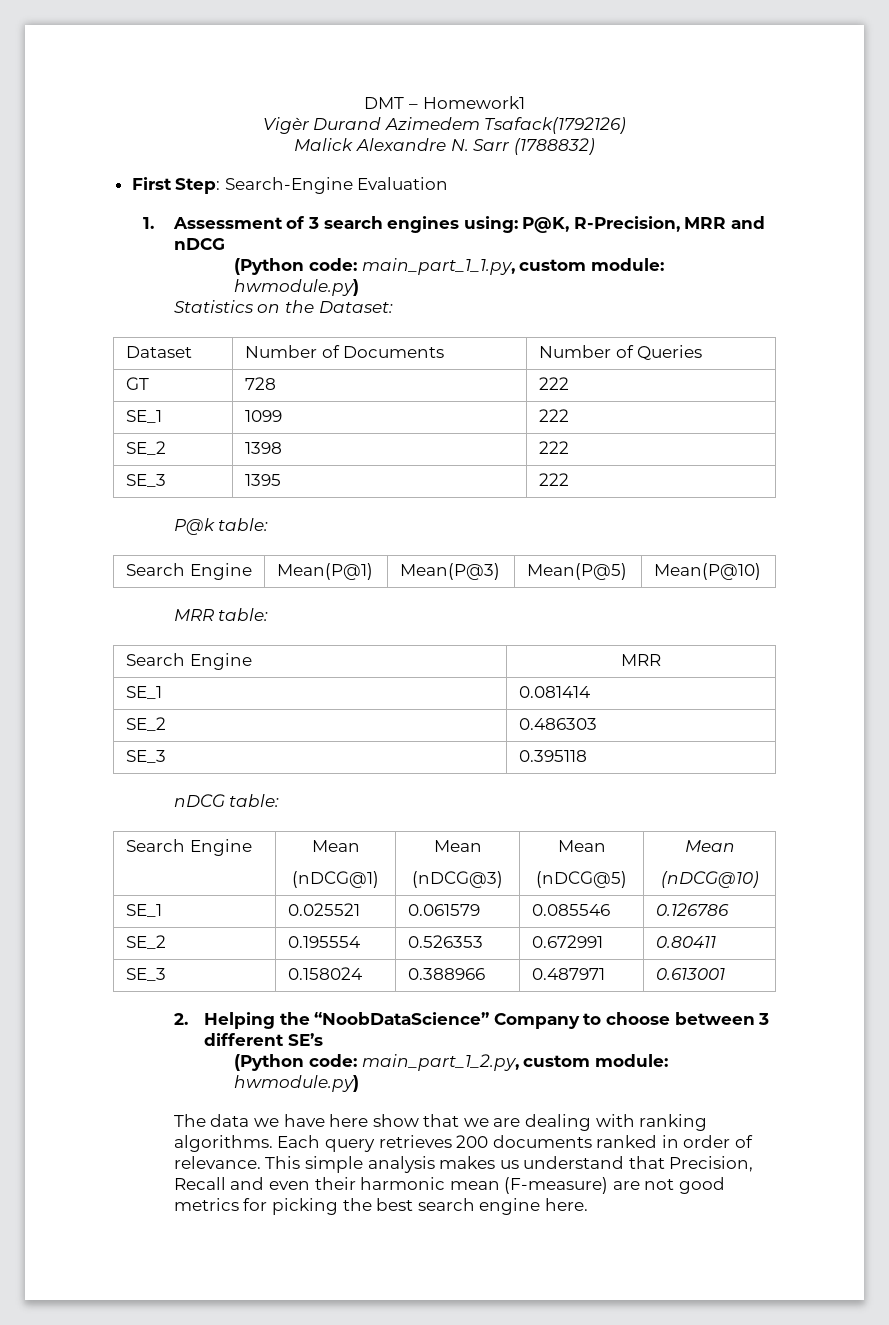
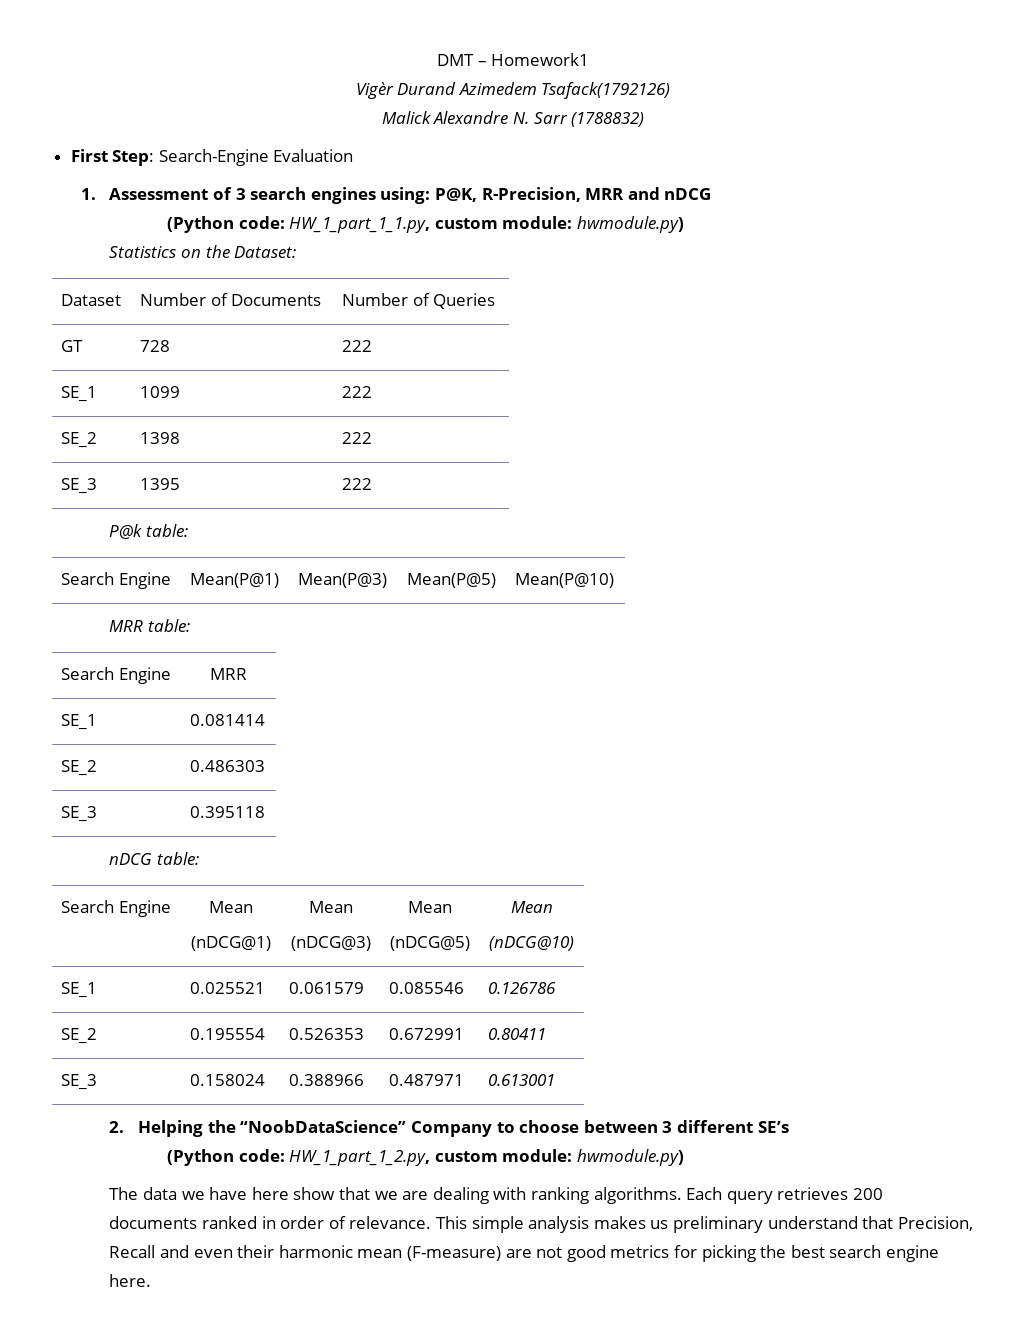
[361,258,515,275] main_part_1_1.py, -> [289,217,431,233] HW_1_part_1_1.py,
[361,1054,519,1071] main_part_1_2.py, -> [289,1150,431,1166] HW_1_part_1_2.py,
(519, 1164) none -> [672,1216,763,1233] preliminary

